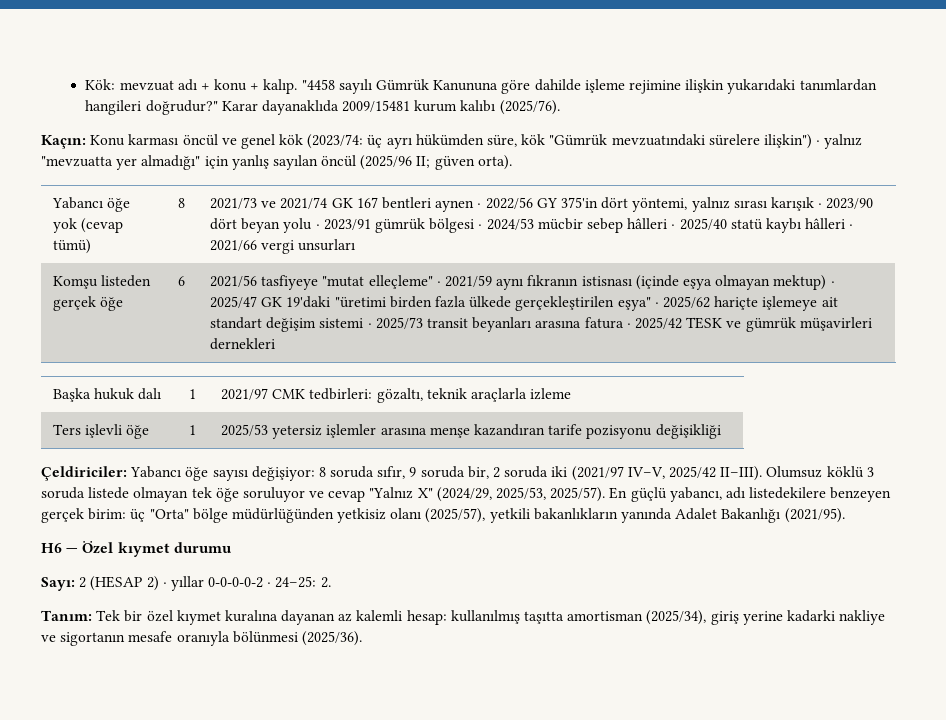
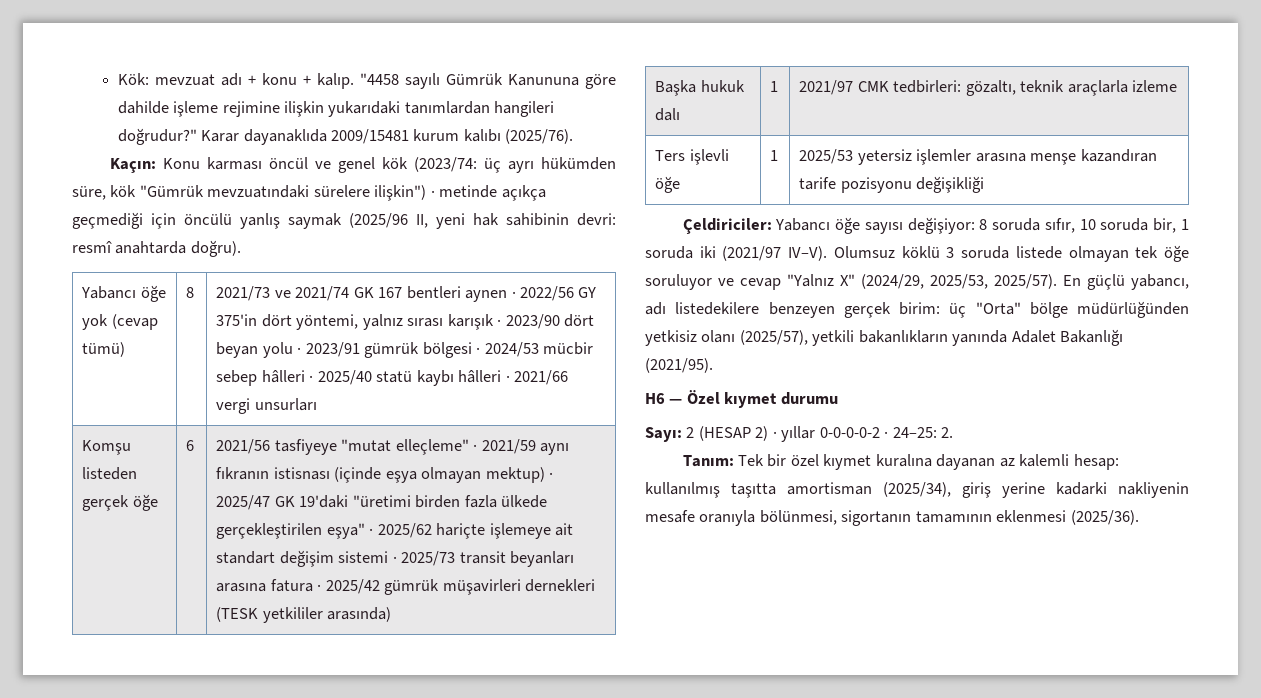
[824,134,863,149] [41,155,512,170] yalnız "mevzuatta yer almadığı" için yanlış sayılan öncül (2025/96 II; güven orta). -> [439,185,546,201] [72,212,616,229] [72,240,241,257] metinde açıkça geçmediği için öncülü yanlış saymak (2025/96 II, yeni hak sahibinin devri: resmî anahtarda doğru).
[686,317,742,329] TESK ve -> (380, 586) none
(276, 344) none -> [216,607,392,623] (TESK yetkililer arasında)
[409,467,417,477] 9 -> [1079,219,1096,230] 10
[493,467,501,478] 2 -> [1180,219,1189,230] 1
[627,466,763,481] IV–V, 2025/42 II–III). -> [788,246,828,261] IV–V).
[839,610,886,625] [41,631,298,646] nakliye ve sigortanın mesafe oranıyla bölünmesi -> [1118,482,1189,498] [645,510,1067,526] nakliyenin mesafe oranıyla bölünmesi, sigortanın tamamının eklenmesi

